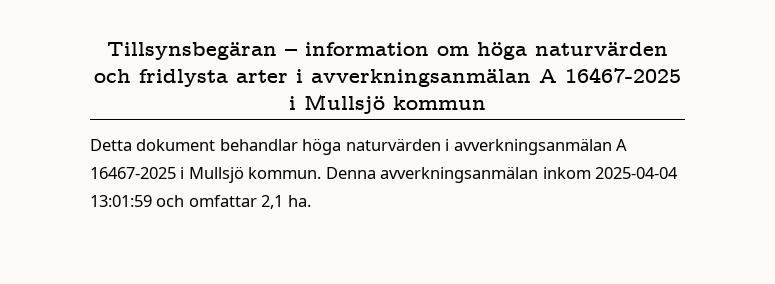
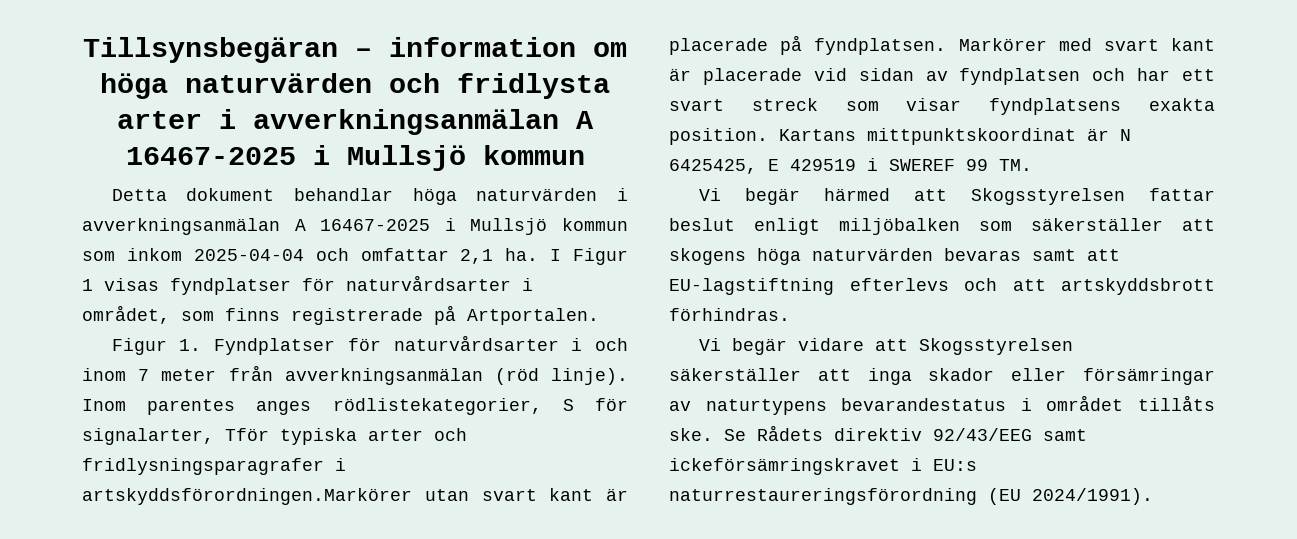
[248,166,539,183] kommun. Denna avverkningsanmälan -> [562,218,628,231] [82,251,115,261] kommun som
[90,195,152,207] 13:01:59 -> (304, 255) none
(311, 201) none -> [550,248,628,265] [82,275,533,295] [82,305,599,325] [111,335,629,355] [82,365,628,385] [82,398,628,415] [82,428,467,445] [82,458,346,475] [82,488,628,505] [669,35,1215,55] [669,68,1215,85] [669,98,1215,115] [669,128,1131,145] [669,158,1032,174] [698,188,1215,205] [669,218,1215,235] [669,248,1120,265] [669,278,1215,295] [669,308,790,321] [698,338,1073,355] [669,368,1215,385] [669,395,1215,415] [669,425,1087,441] [669,458,977,475] [669,488,1153,505] I Figur 1 visas fyndplatser för naturvårdsarter i området, som finns registrerade på Artportalen. // Figur 1. Fyndplatser för naturvårdsarter i och inom 7 meter från avverkningsanmälan (röd linje). Inom parentes anges rödlistekategorier, S för signalarter, Tför typiska arter och fridlysningsparagrafer i artskyddsförordningen.Markörer utan svart kant är placerade på fyndplatsen. Markörer med svart kant är placerade vid sidan av fyndplatsen och har ett svart streck som visar fyndplatsens exakta position. Kartans mittpunktskoordinat är N 6425425, E 429519 i SWEREF 99 TM. // Vi begär härmed att Skogsstyrelsen fattar beslut enligt miljöbalken som säkerställer att skogens höga naturvärden bevaras samt att EU-lagstiftning efterlevs och att artskyddsbrott förhindras. // Vi begär vidare att Skogsstyrelsen säkerställer att inga skador eller försämringar av naturtypens bevarandestatus i området tillåts ske. Se Rådets direktiv 92/43/EEG samt ickeförsämringskravet i EU:s naturrestaureringsförordning (EU 2024/1991).

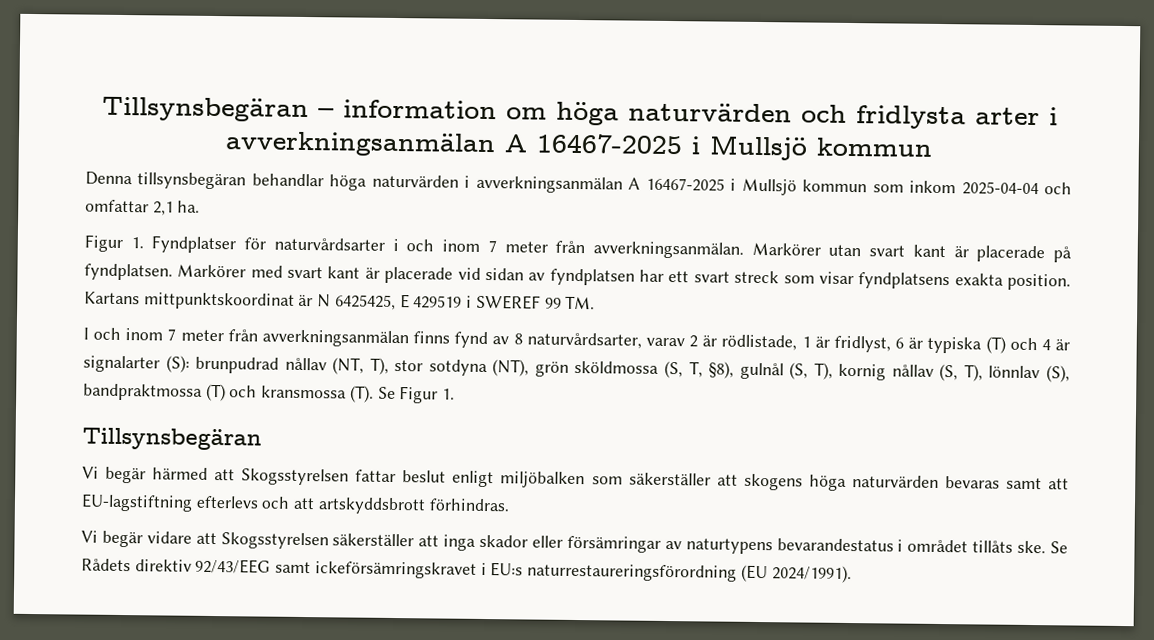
[111,188,275,201] Detta dokument -> [85,171,247,190] Denna tillsynsbegäran
[550,248,628,265] [82,275,533,295] [82,305,599,325] I Figur 1 visas fyndplatser för naturvårdsarter i området, som finns registrerade på Artportalen. -> (201, 206) none
[284,368,628,385] [82,398,628,415] [82,428,467,445] [82,458,346,475] [82,488,412,505] avverkningsanmälan (röd linje). Inom parentes anges rödlistekategorier, S för signalarter, Tför typiska arter och fridlysningsparagrafer i artskyddsförordningen.Markörer -> [592,241,821,259] avverkningsanmälan. Markörer
[1092,68,1126,81] och -> (635, 277) none
(1032, 165) none -> [83,327,1070,354] [83,355,1070,383] [83,383,456,404] [82,427,262,451] // I och inom 7 meter från avverkningsanmälan finns fynd av 8 naturvårdsarter, varav 2 är rödlistade, 1 är fridlyst, 6 är typiska (T) och 4 är signalarter (S): brunpudrad nållav (NT, T), stor sotdyna (NT), grön sköldmossa (S, T, §8), gulnål (S, T), kornig nållav (S, T), lönnlav (S), bandpraktmossa (T) och kransmossa (T). Se Figur 1. // Tillsynsbegäran

